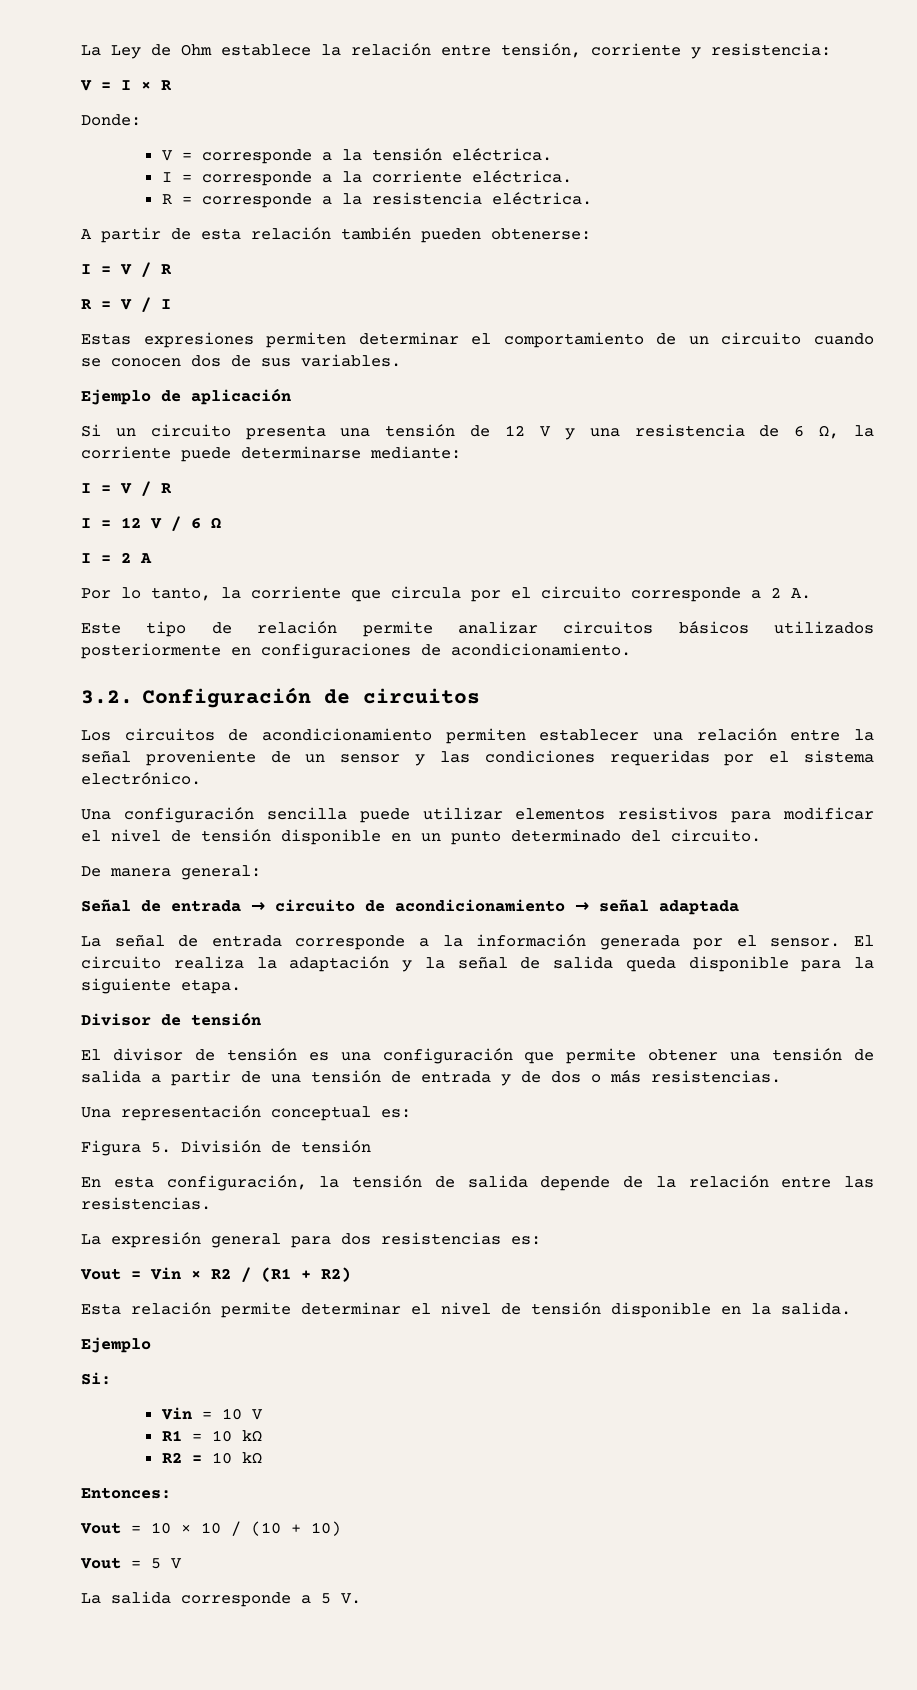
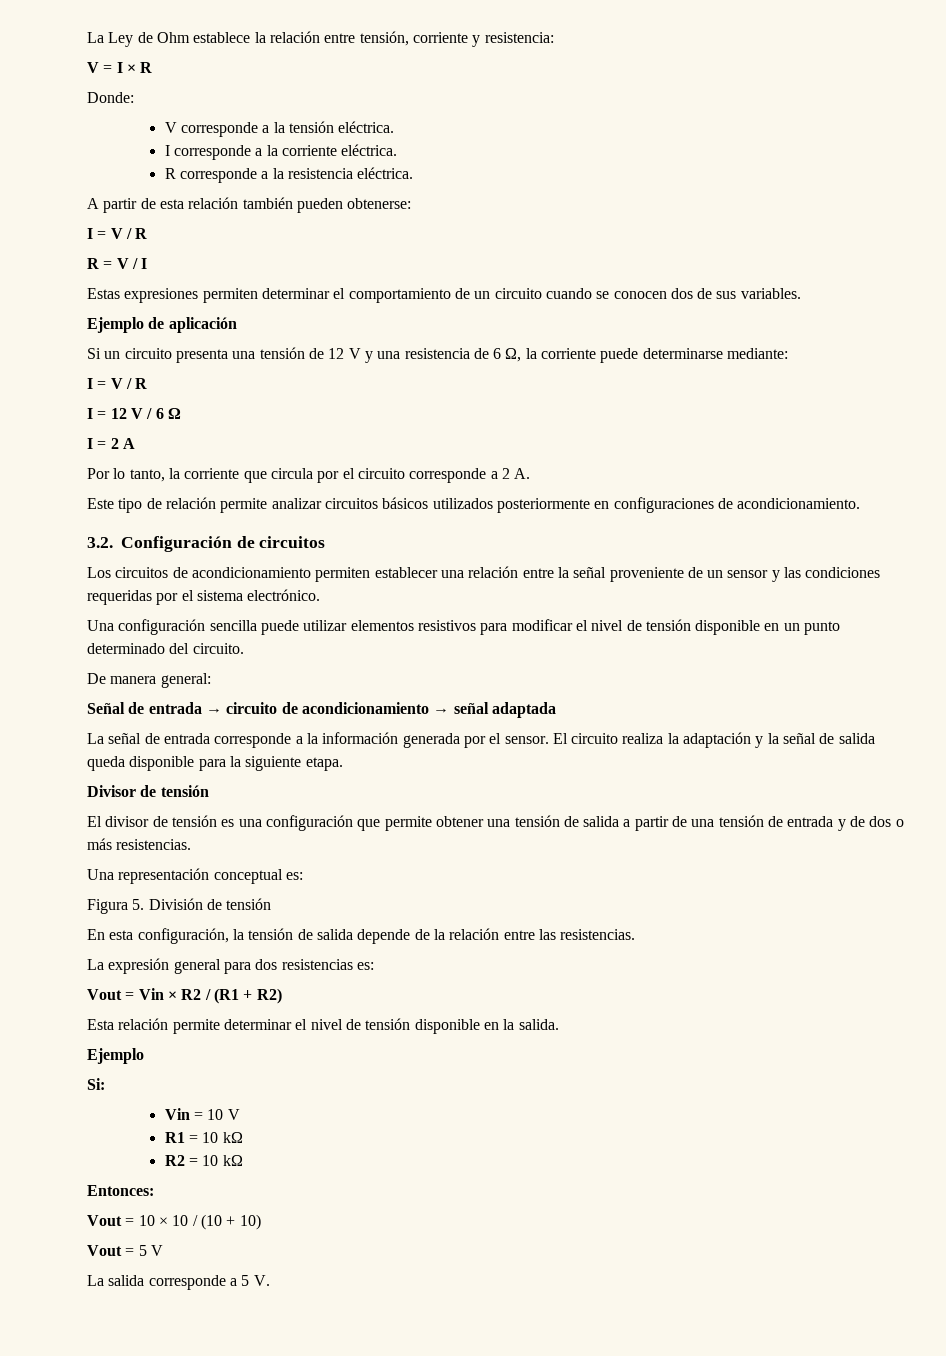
[181,152,192,160] = -> (177, 127) none
[181,174,192,182] = -> (170, 150) none
[181,196,192,204] = -> (176, 173) none

